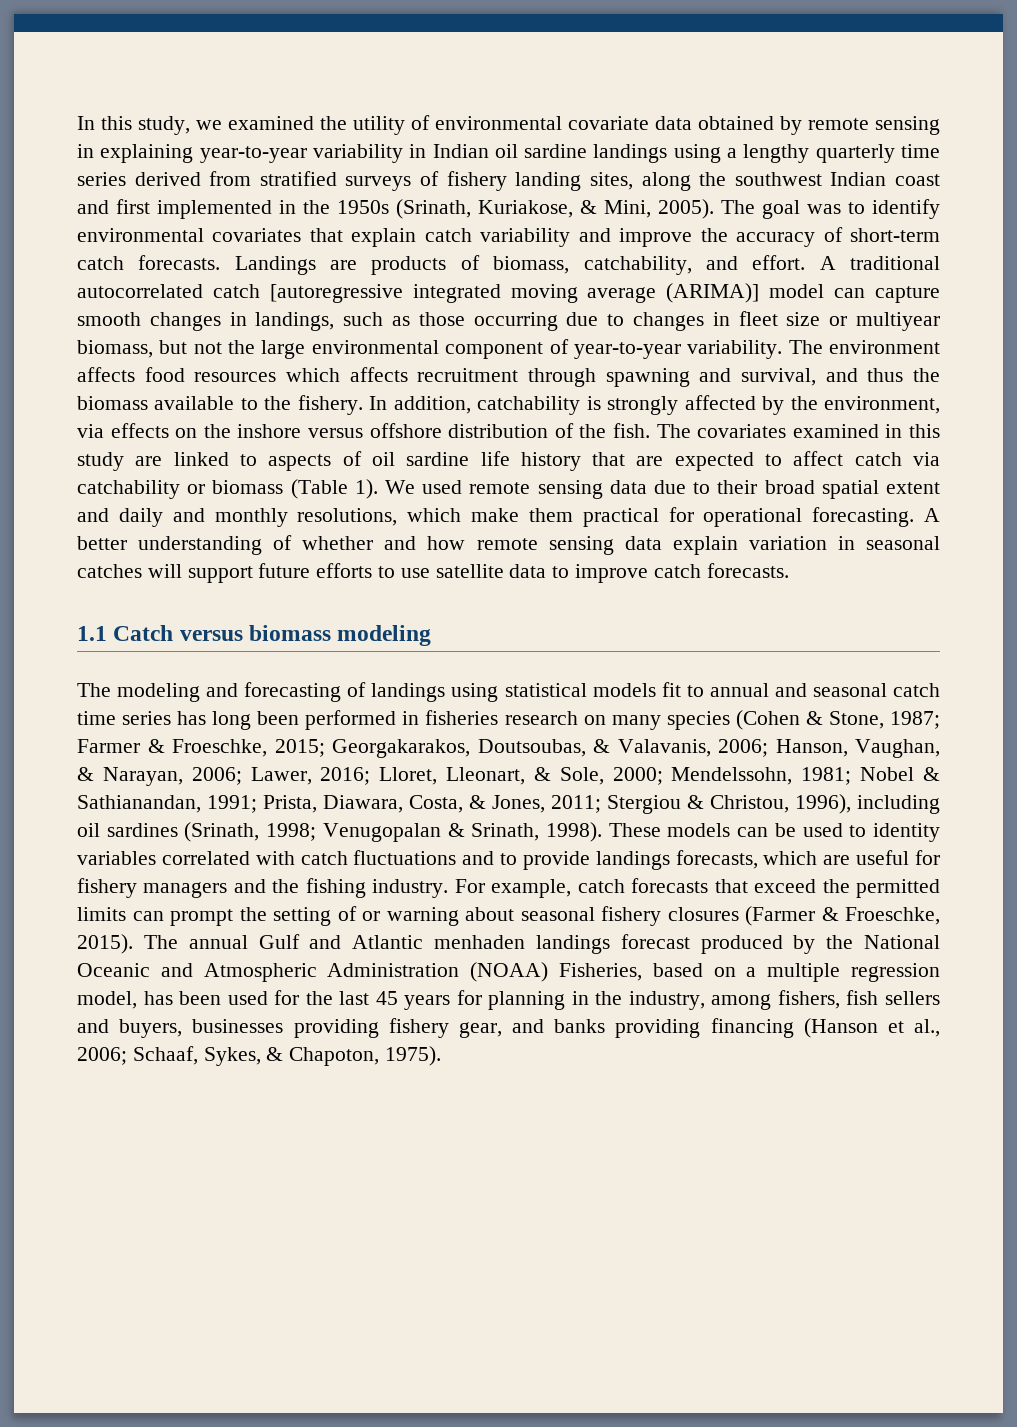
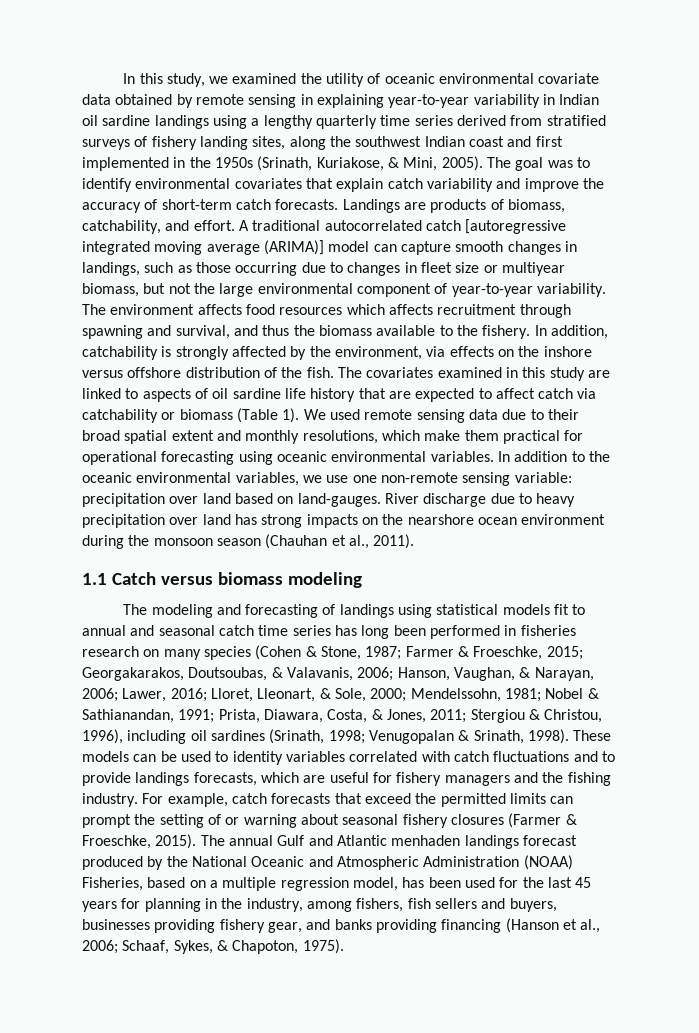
(430, 122) none -> [384,73,435,84] oceanic
[118,508,205,527] daily and -> (241, 435) none
[812,507,940,527] [77,535,941,555] [77,563,789,583] forecasting. A better understanding of whether and how remote sensing data explain variation in seasonal catches will support future efforts to use satellite data to improve catch forecasts. -> [161,451,610,465] [82,472,572,486] [82,493,576,507] [82,514,606,528] [82,534,415,549] forecasting using oceanic environmental variables. In addition to the oceanic environmental variables, we use one non-remote sensing variable: precipitation over land based on land-gauges. River discharge due to heavy precipitation over land has strong impacts on the nearshore ocean environment during the monsoon season (Chauhan et al., 2011).

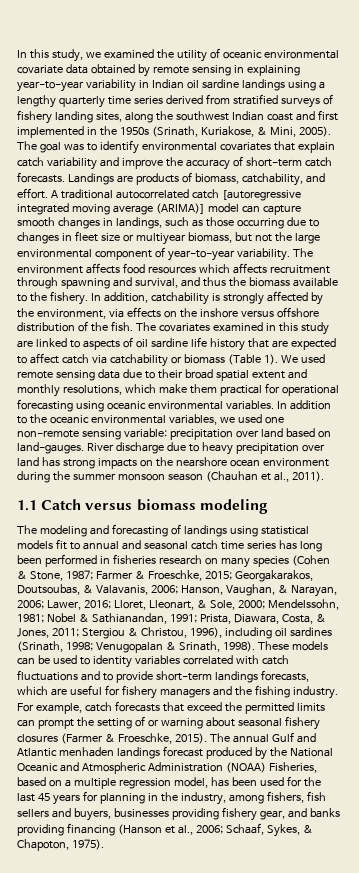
[326,475,349,483] use -> [237,414,262,423] used
(150, 540) none -> [72,473,116,480] summer
(131, 779) none -> [155,671,212,681] short-term

